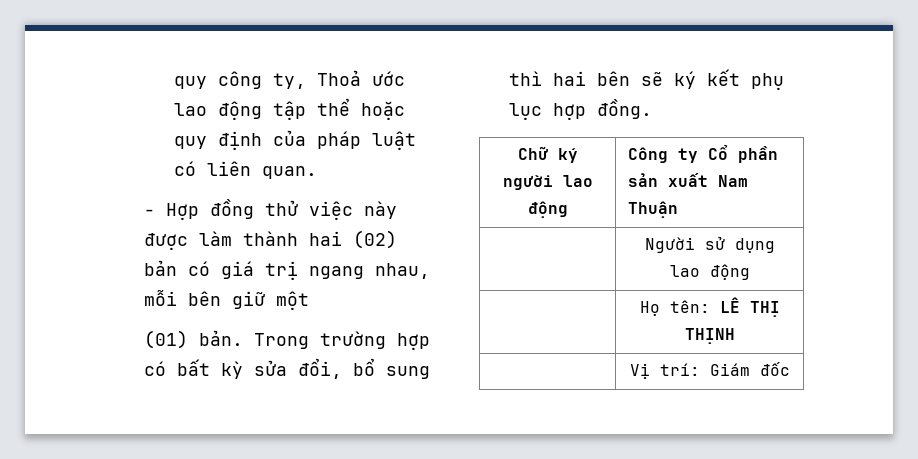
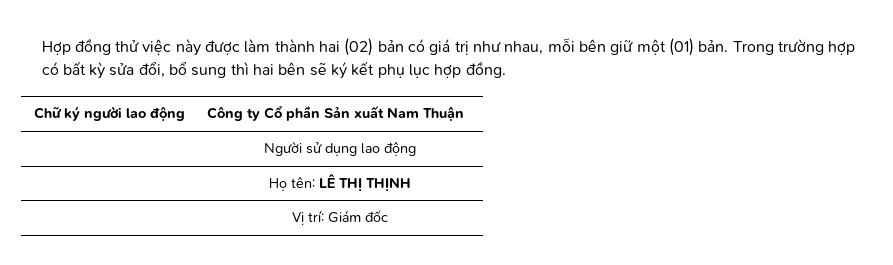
[173,70,405,89] [173,98,405,120] [173,130,416,150] [173,161,317,179] [143,209,155,216] quy công ty, Thoả ước lao động tập thể hoặc quy định của pháp luật có liên quan. // - -> (41, 48) none
[308,266,364,279] ngang -> [473,41,502,52] như
(309, 300) // -> (666, 47) none
[627,173,658,187] sản -> [323,107,350,118] Sản

